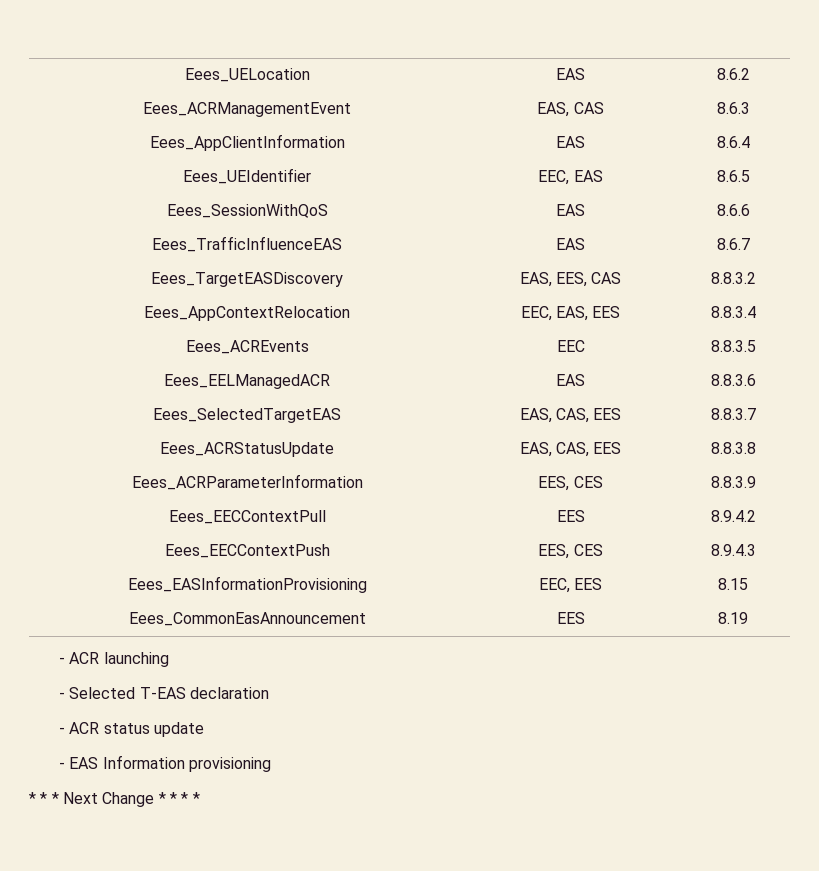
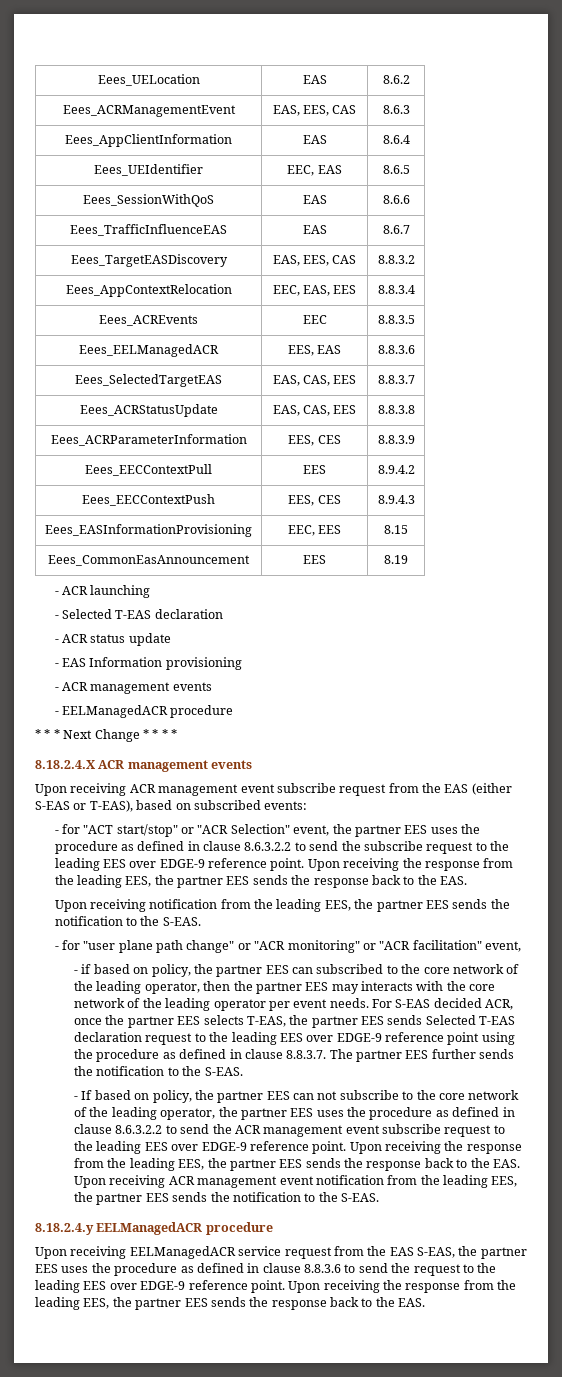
(570, 109) none -> [303,105,329,116] EES,
(330, 381) none -> [287,345,314,356] EES,
(272, 764) none -> [54,682,212,694] [54,705,234,718] // - ACR management events // - EELManagedACR procedure
(200, 798) none -> [35,760,253,772] [35,783,512,796] [35,800,308,812] [54,824,481,837] [54,841,510,854] [54,858,514,871] [54,875,468,888] [54,899,510,912] [54,916,201,926] [54,940,522,953] [74,964,520,977] [74,981,496,994] [74,998,514,1011] [74,1015,516,1028] [74,1032,515,1045] [74,1049,515,1062] [74,1066,243,1076] [74,1090,520,1103] [74,1107,515,1120] [74,1124,505,1137] [74,1141,522,1154] [74,1158,520,1171] [74,1175,518,1188] [74,1192,380,1205] [35,1222,273,1235] [35,1246,527,1259] [35,1263,497,1276] [35,1280,517,1293] [35,1297,426,1310] // 8.18.2.4.X ACR management events // Upon receiving ACR management event subscribe request from the EAS (either S-EAS or T-EAS), based on subscribed events: // - for "ACT start/stop" or "ACR Selection" event, the partner EES uses the procedure as defined in clause 8.6.3.2.2 to send the subscribe request to the leading EES over EDGE-9 reference point. Upon receiving the response from the leading EES, the partner EES sends the response back to the EAS. // Upon receiving notification from the leading EES, the partner EES sends the notification to the S-EAS. // - for "user plane path change" or "ACR monitoring" or "ACR facilitation" event, // - if based on policy, the partner EES can subscribed to the core network of the leading operator, then the partner EES may interacts with the core network of the leading operator per event needs. For S-EAS decided ACR, once the partner EES selects T-EAS, the partner EES sends Selected T-EAS declaration request to the leading EES over EDGE-9 reference point using the procedure as defined in clause 8.8.3.7. The partner EES further sends the notification to the S-EAS. // - If based on policy, the partner EES can not subscribe to the core network of the leading operator, the partner EES uses the procedure as defined in clause 8.6.3.2.2 to send the ACR management event subscribe request to the leading EES over EDGE-9 reference point. Upon receiving the response from the leading EES, the partner EES sends the response back to the EAS. Upon receiving ACR management event notification from the leading EES, the partner EES sends the notification to the S-EAS. // 8.18.2.4.y EELManagedACR procedure // Upon receiving EELManagedACR service request from the EAS S-EAS, the partner EES uses the procedure as defined in clause 8.8.3.6 to send the request to the leading EES over EDGE-9 reference point. Upon receiving the response from the leading EES, the partner EES sends the response back to the EAS.

